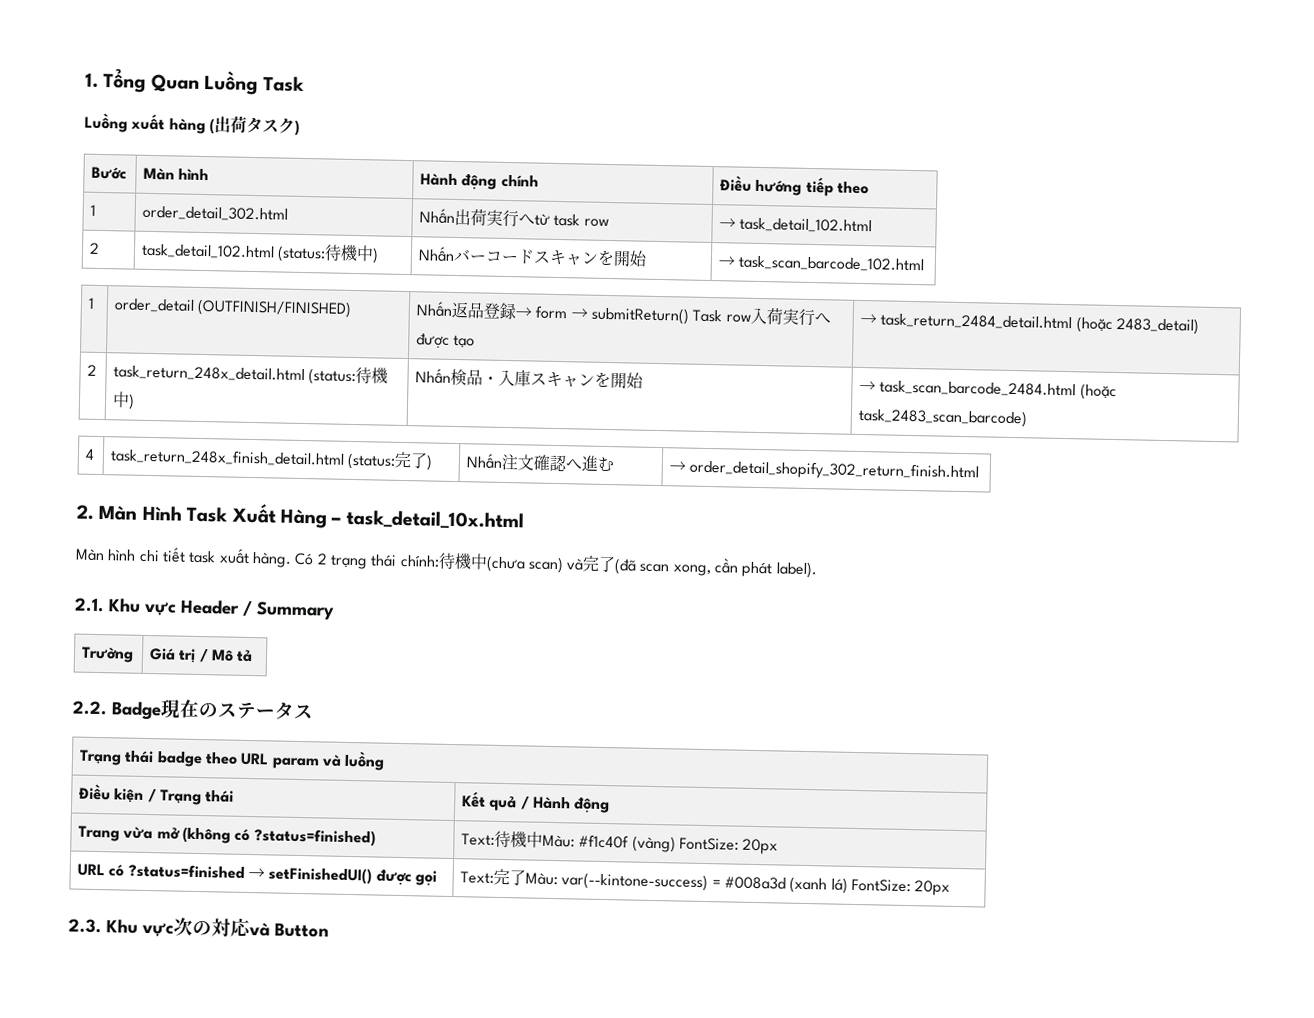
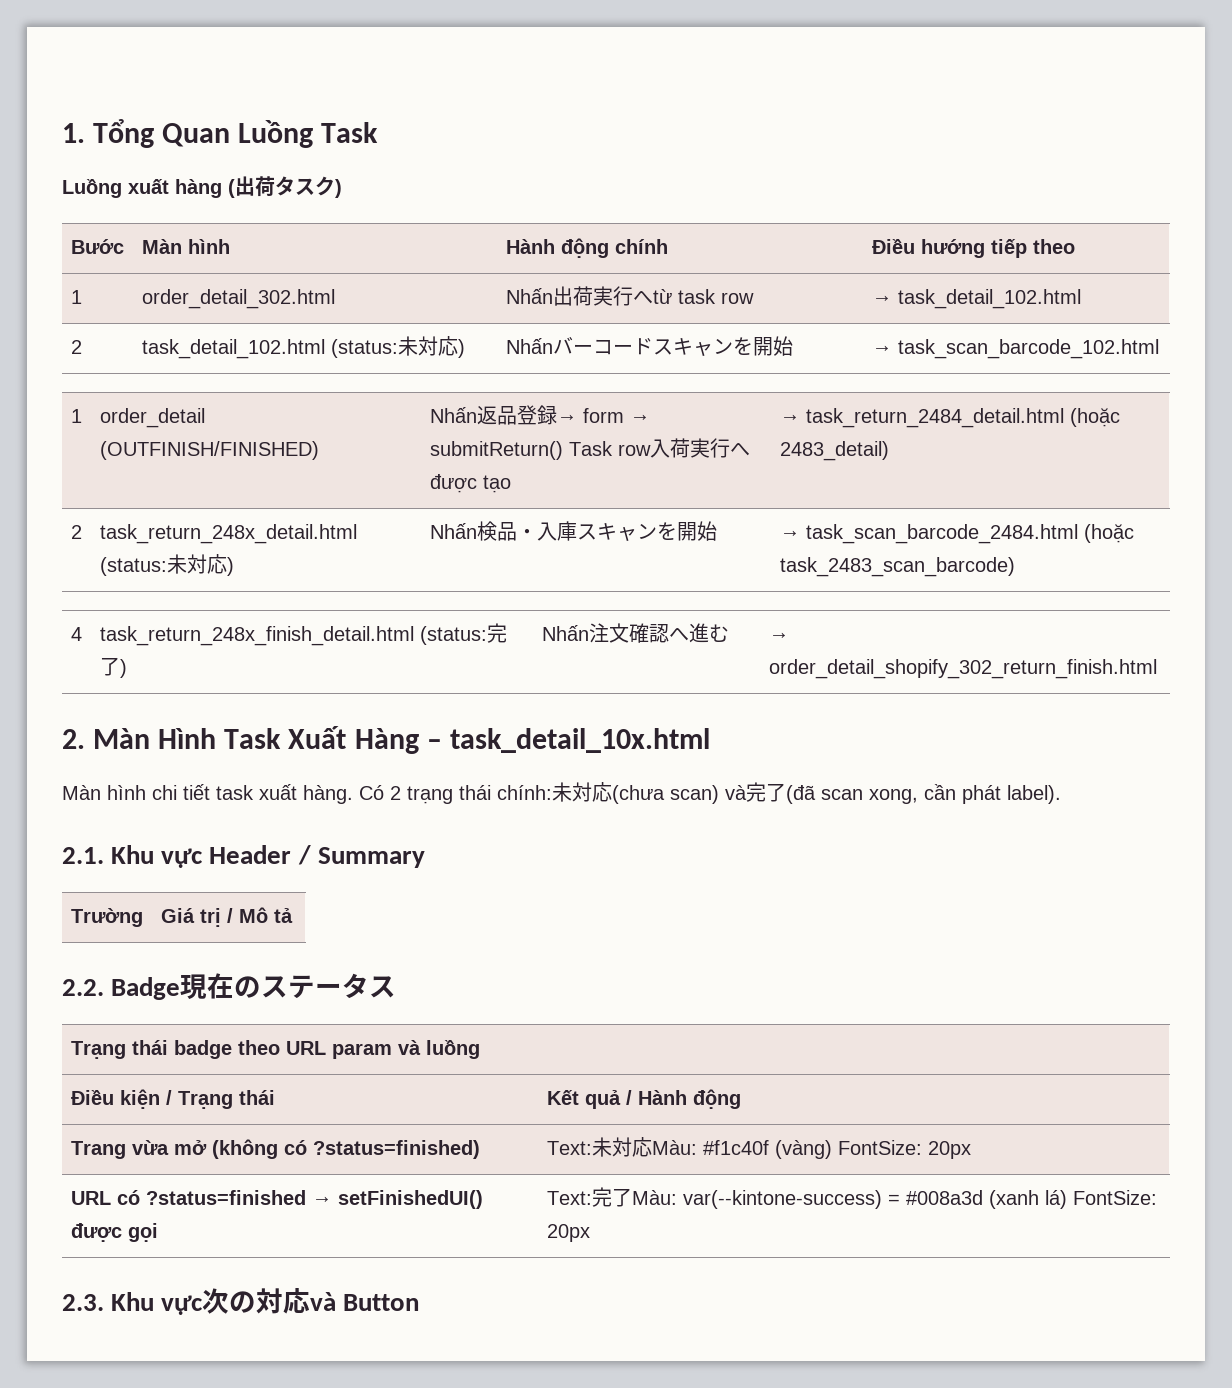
[324,244,375,262] 待機中 -> [397,336,458,356] 未対応
[355,367,390,384] [112,391,131,408] 待機中 -> [166,554,227,574] 未対応
[437,552,488,570] 待機中 -> [552,782,612,802] 未対応
[494,830,544,848] 待機中 -> [591,1137,652,1157] 未対応

